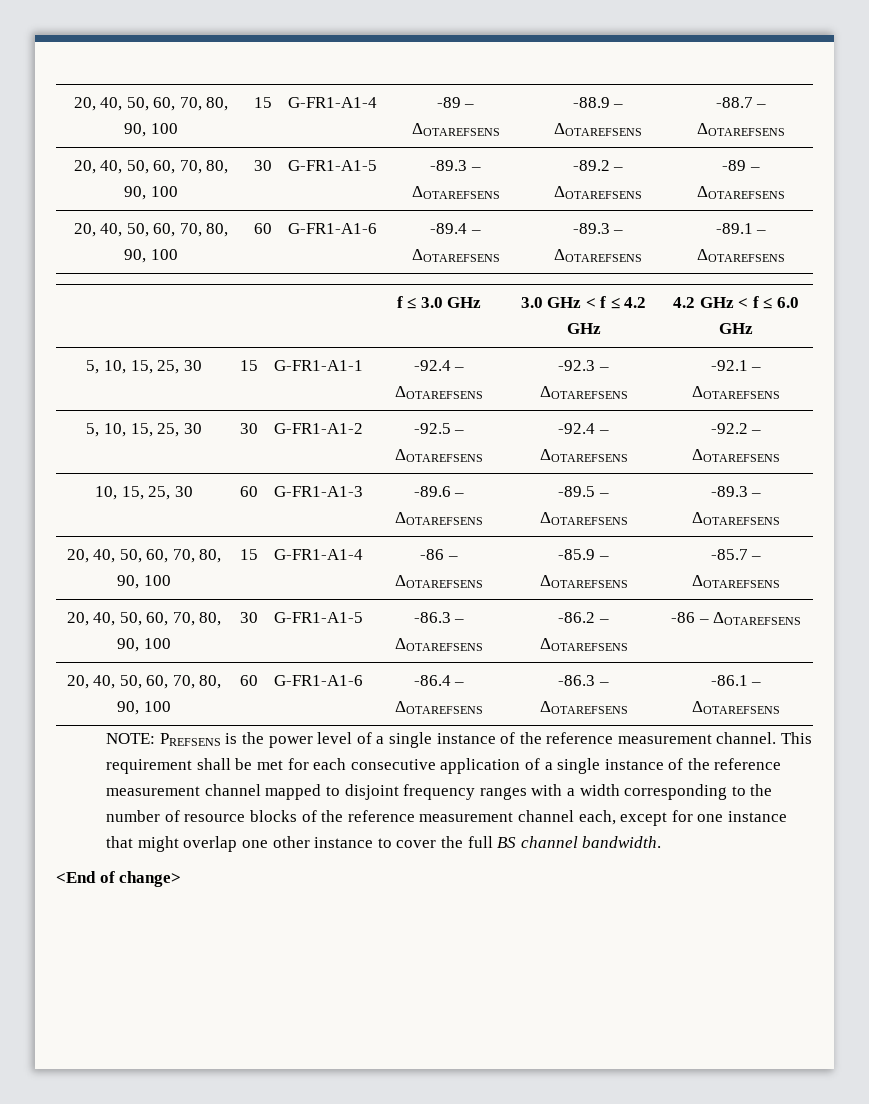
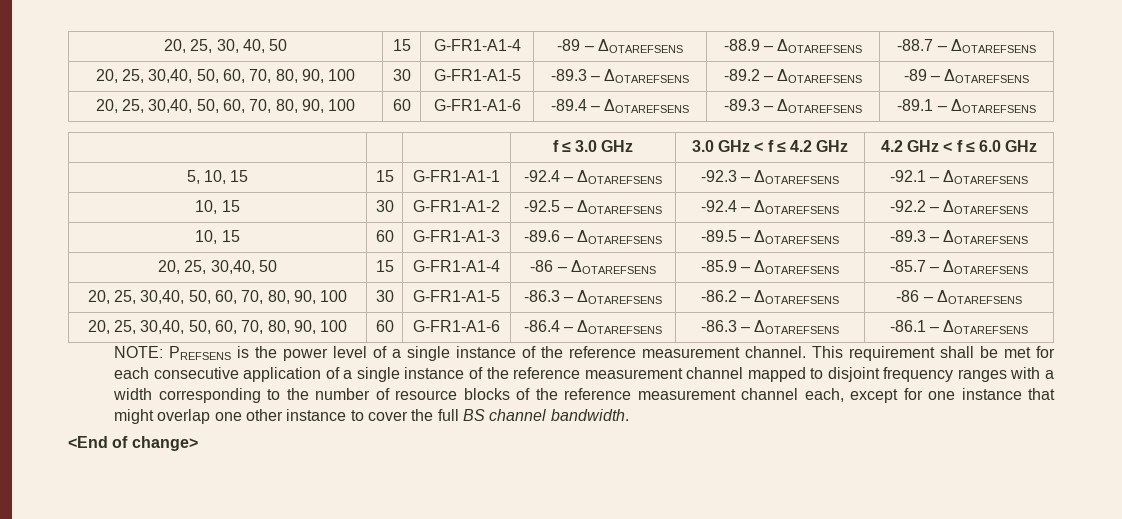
[73,97,229,111] [124,123,178,137] 20, 40, 50, 60, 70, 80, 90, 100 -> [163,39,288,53] 20, 25, 30, 40, 50
[100,160,123,174] 40, -> [122,69,193,83] 25, 30,40,
[100,223,123,237] 40, -> [122,99,193,113] 25, 30,40,
[130,360,202,374] 15, 25, 30 -> [230,170,249,182] 15
[86,423,202,437] 5, 10, 15, 25, 30 -> [195,200,240,214] 10, 15
[121,486,193,500] 15, 25, 30 -> [221,230,240,242] 15
[93,549,222,563] [117,575,171,589] 40, 50, 60, 70, 80, 90, 100 -> [184,260,277,274] 25, 30,40, 50
[93,612,116,626] 40, -> [114,290,185,304] 25, 30,40,
[93,675,116,689] 40, -> [114,320,185,334] 25, 30,40,

